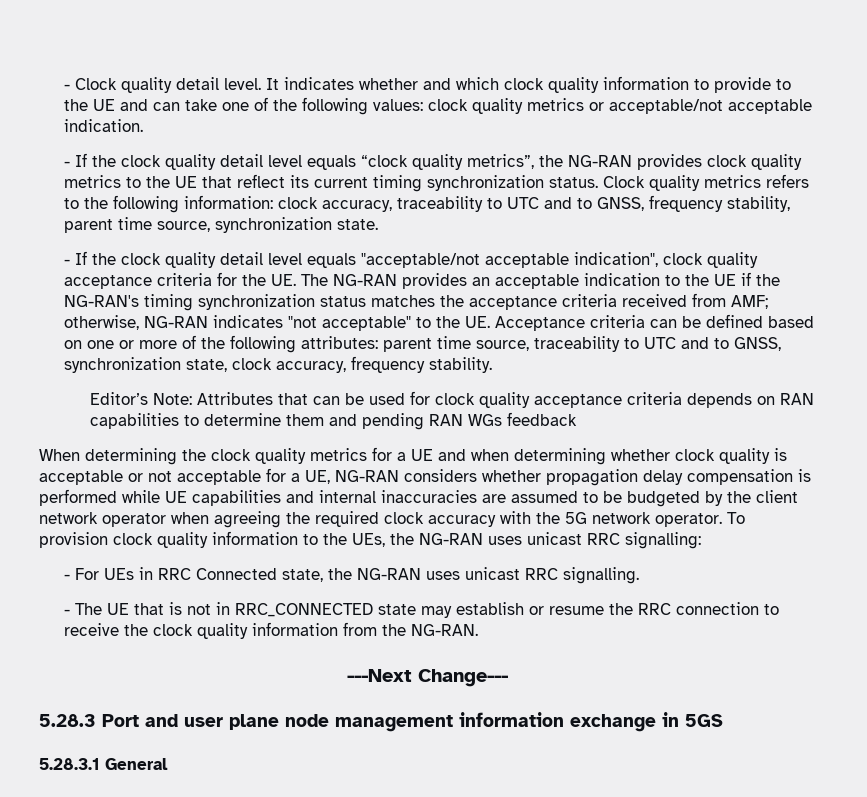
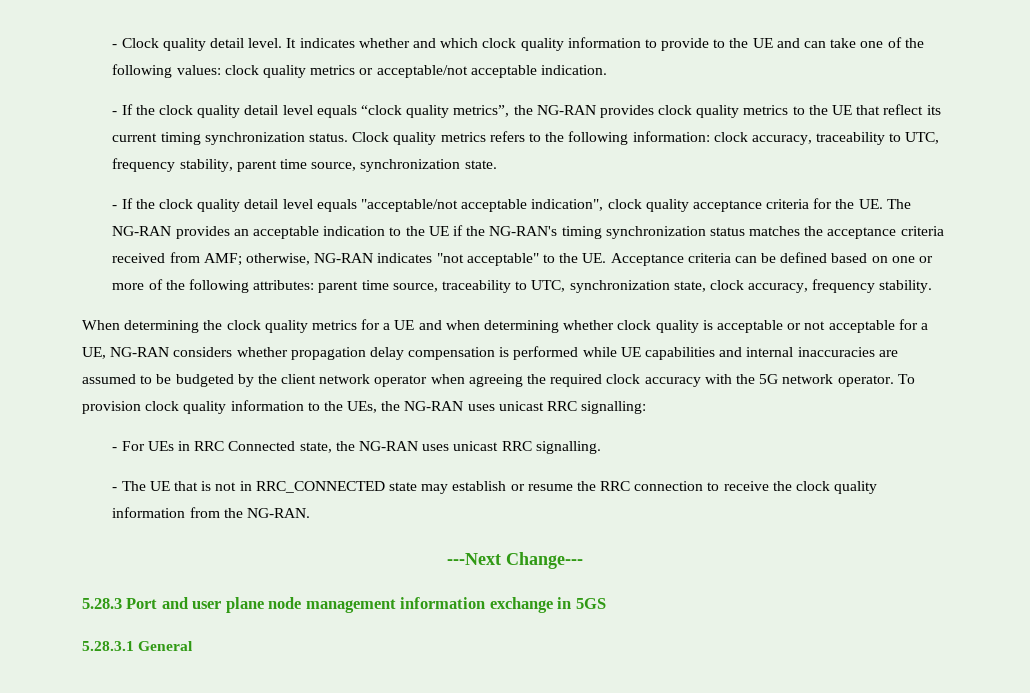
[507,197,645,211] UTC and to GNSS, -> [905,132,940,144] UTC,
[644,337,782,351] UTC and to GNSS, -> [531,280,566,292] UTC,
[89,391,814,408] [89,412,577,430] // Editor’s Note: Attributes that can be used for clock quality acceptance criteria depends on RAN capabilities to determine them and pending RAN WGs feedback -> (933, 286) none

